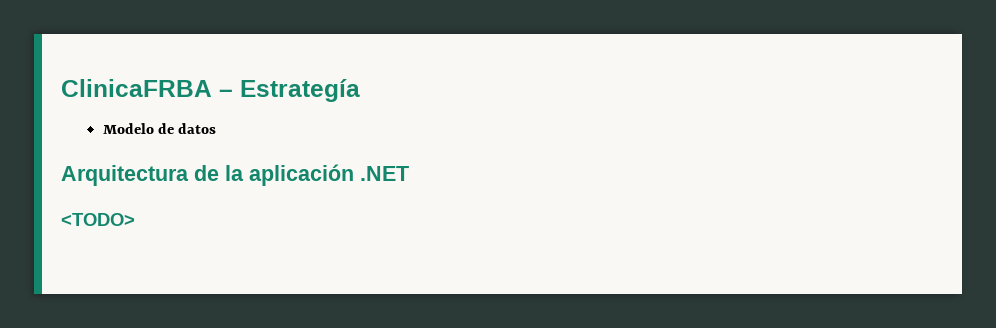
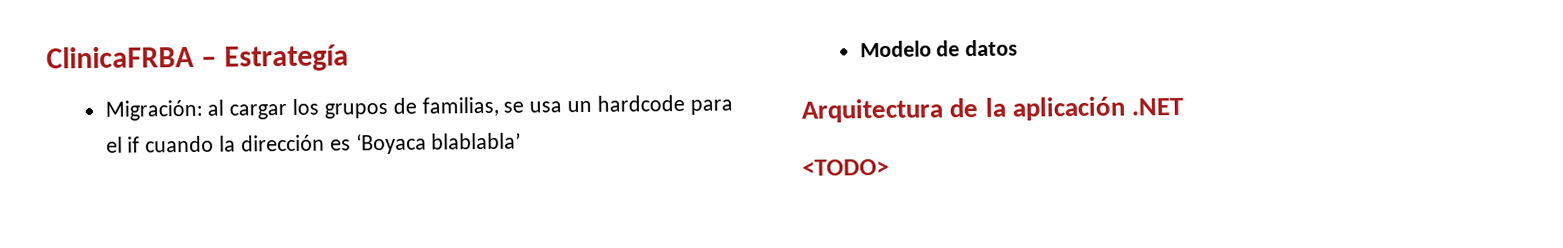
(360, 90) none -> [104,94,733,121] [105,132,522,155] // Migración: al cargar los grupos de familias, se usa un hardcode para el if cuando la dirección es ‘Boyaca blablabla’

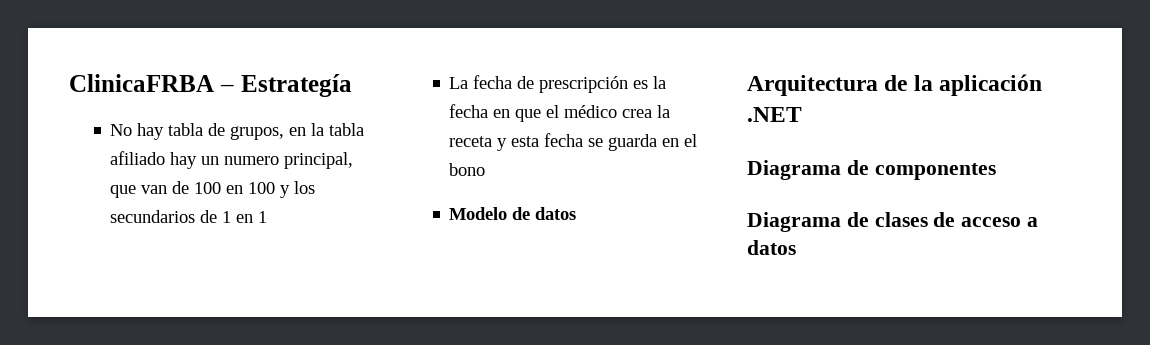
[104,94,733,121] [105,132,522,155] Migración: al cargar los grupos de familias, se usa un hardcode para el if cuando la dirección es ‘Boyaca blablabla’ -> [110,123,365,140] [110,151,354,169] [110,181,316,198] [110,210,268,223] [449,75,667,93] [449,104,671,122] [449,133,698,151] [449,163,486,176] No hay tabla de grupos, en la tabla afiliado hay un numero principal, que van de 100 en 100 y los secundarios de 1 en 1 // La fecha de prescripción es la fecha en que el médico crea la receta y esta fecha se guarda en el bono
[802,158,889,176] <TODO> -> [747,160,996,180] [747,212,1039,232] [747,240,796,255] Diagrama de componentes // Diagrama de clases de acceso a datos

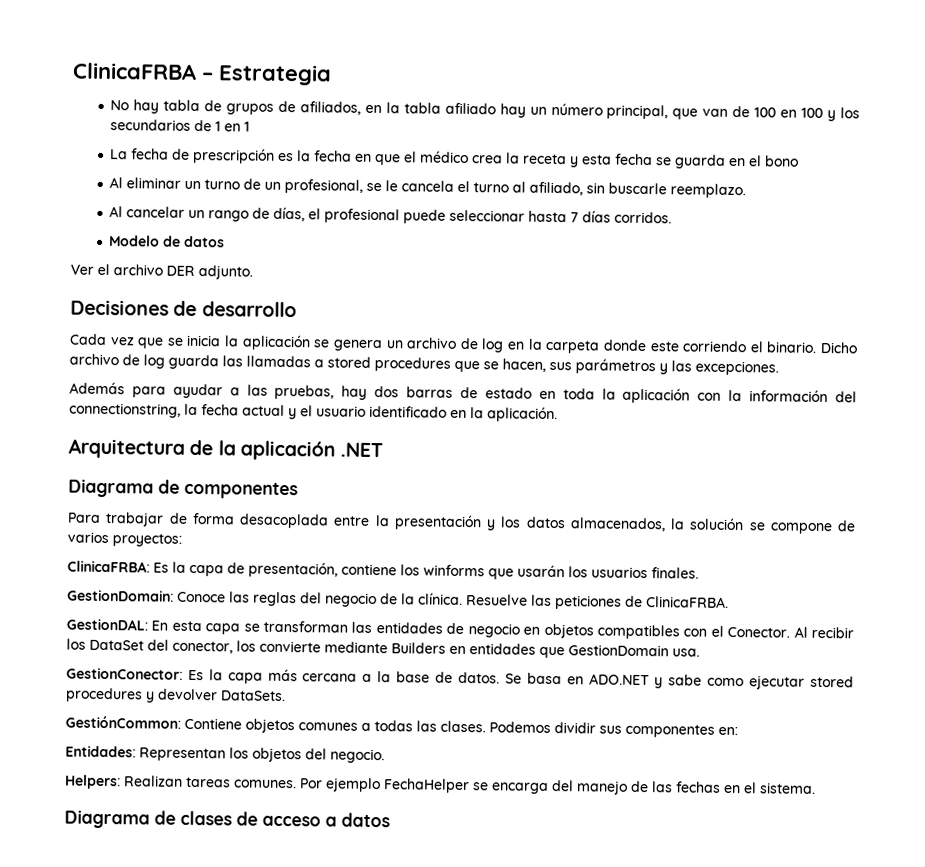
[240,74,352,97] Estrategía -> [218,64,332,86] Estrategia
[230,126,285,140] grupos, -> [226,100,361,115] grupos de afiliados,
[224,156,280,165] numero -> [550,102,603,116] número
[449,207,577,220] Modelo de datos -> [109,177,747,199] [109,206,673,224] [109,235,226,248] [70,263,253,280] [70,299,297,318] [69,333,858,354] [69,353,779,376] [69,381,858,404] [69,402,558,423] Al eliminar un turno de un profesional, se le cancela el turno al afiliado, sin buscarle reemplazo. // Al cancelar un rango de días, el profesional puede seleccionar hasta 7 días corridos. // Modelo de datos // Ver el archivo DER adjunto. // Decisiones de desarrollo // Cada vez que se inicia la aplicación se genera un archivo de log en la carpeta donde este corriendo el binario. Dicho archivo de log guarda las llamadas a stored procedures que se hacen, sus parámetros y las excepciones. // Además para ayudar a las pruebas, hay dos barras de estado en toda la aplicación con la información del connectionstring, la fecha actual y el usuario identificado en la aplicación.
(996, 171) none -> [67,512,856,535] [67,531,182,547] [67,560,699,580] [67,589,729,610] [66,618,854,640] [66,638,700,659] [66,667,855,690] [65,687,286,703] [65,715,738,738] [65,745,385,764] [65,774,816,795] // Para trabajar de forma desacoplada entre la presentación y los datos almacenados, la solución se compone de varios proyectos: // ClinicaFRBA: Es la capa de presentación, contiene los winforms que usarán los usuarios finales. // GestionDomain: Conoce las reglas del negocio de la clínica. Resuelve las peticiones de ClinicaFRBA. // GestionDAL: En esta capa se transforman las entidades de negocio en objetos compatibles con el Conector. Al recibir los DataSet del conector, los convierte mediante Builders en entidades que GestionDomain usa. // GestionConector: Es la capa más cercana a la base de datos. Se basa en ADO.NET y sabe como ejecutar stored procedures y devolver DataSets. // GestiónCommon: Contiene objetos comunes a todas las clases. Podemos dividir sus componentes en: // Entidades: Representan los objetos del negocio. // Helpers: Realizan tareas comunes. Por ejemplo FechaHelper se encarga del manejo de las fechas en el sistema.

